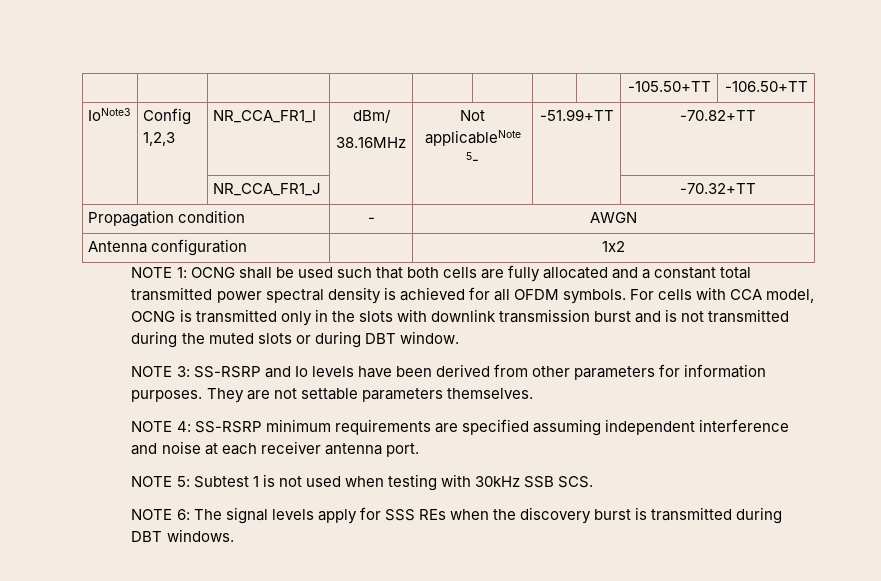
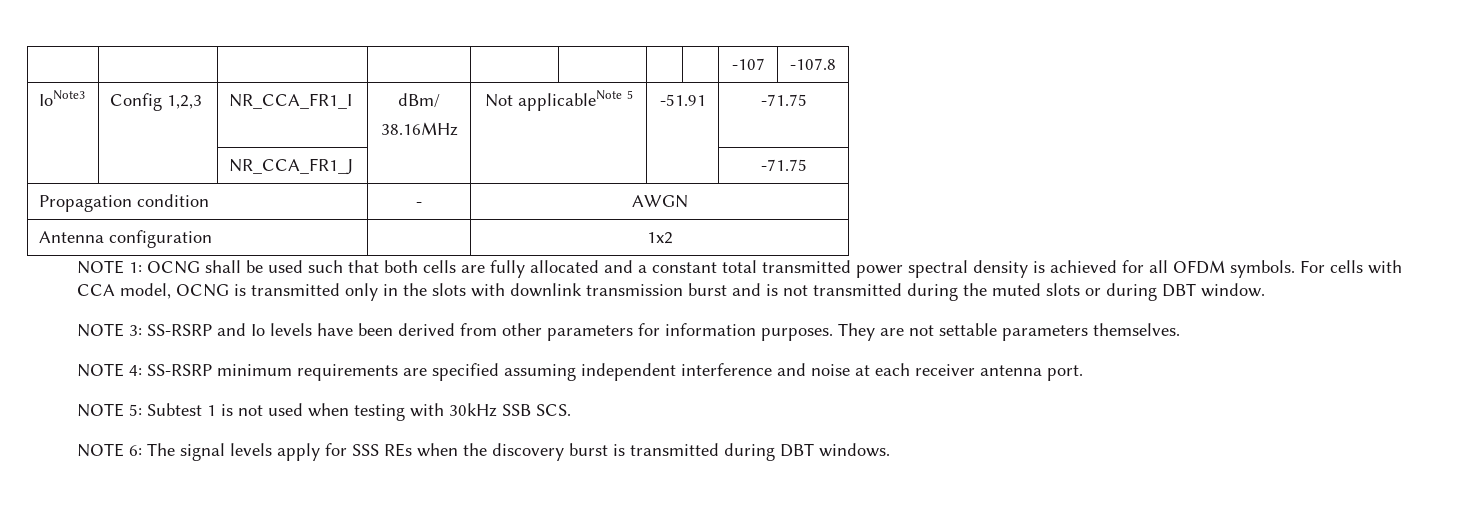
[627,81,711,92] [724,81,808,92] | | | | | | | | -105.50+TT | -106.50+TT -> [731,58,765,70] [790,58,836,70] | | | | | | | | -107 | -107.8
[466,152,479,165] [539,109,614,121] [679,110,756,121] 5- | -51.99+TT | -70.82+TT -> [626,90,633,99] [659,94,706,106] [760,94,807,106] 5 | -51.91 | -71.75
[679,183,756,194] -70.32+TT -> [760,159,807,171] -71.75

